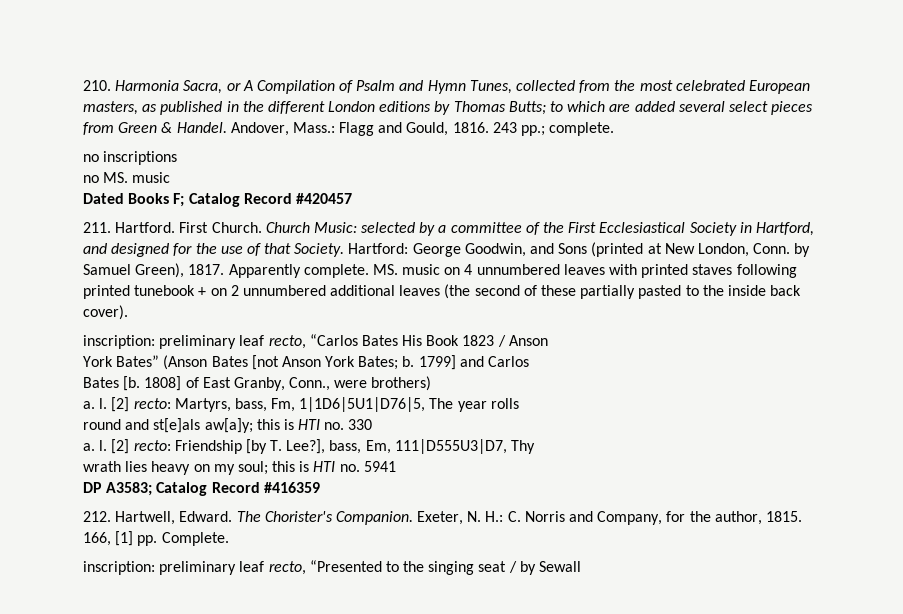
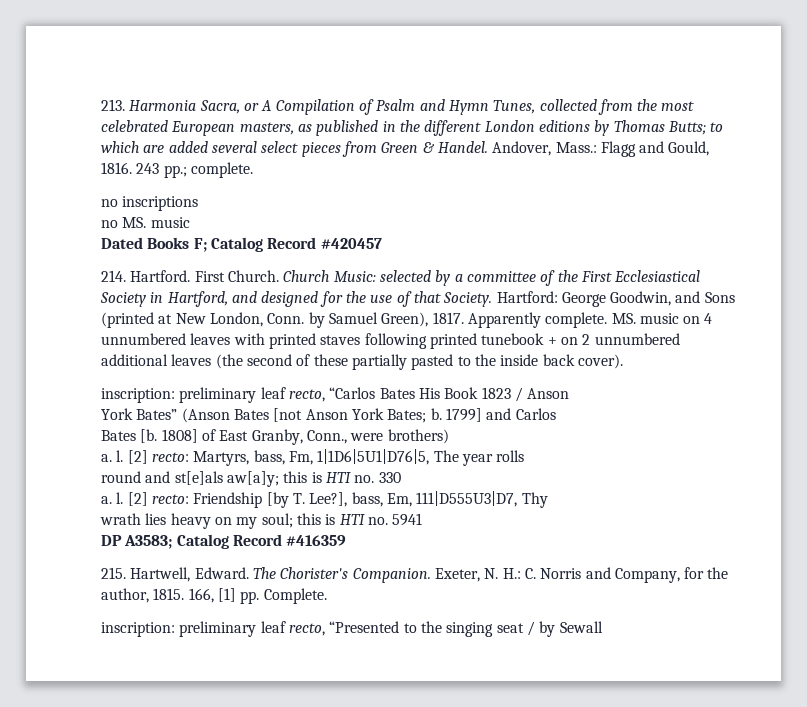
[83,80,111,91] 210. -> [101,99,125,111] 213.
[83,222,111,233] 211. -> [101,270,126,282] 214.
[83,511,111,522] 212. -> [101,567,126,579] 215.

